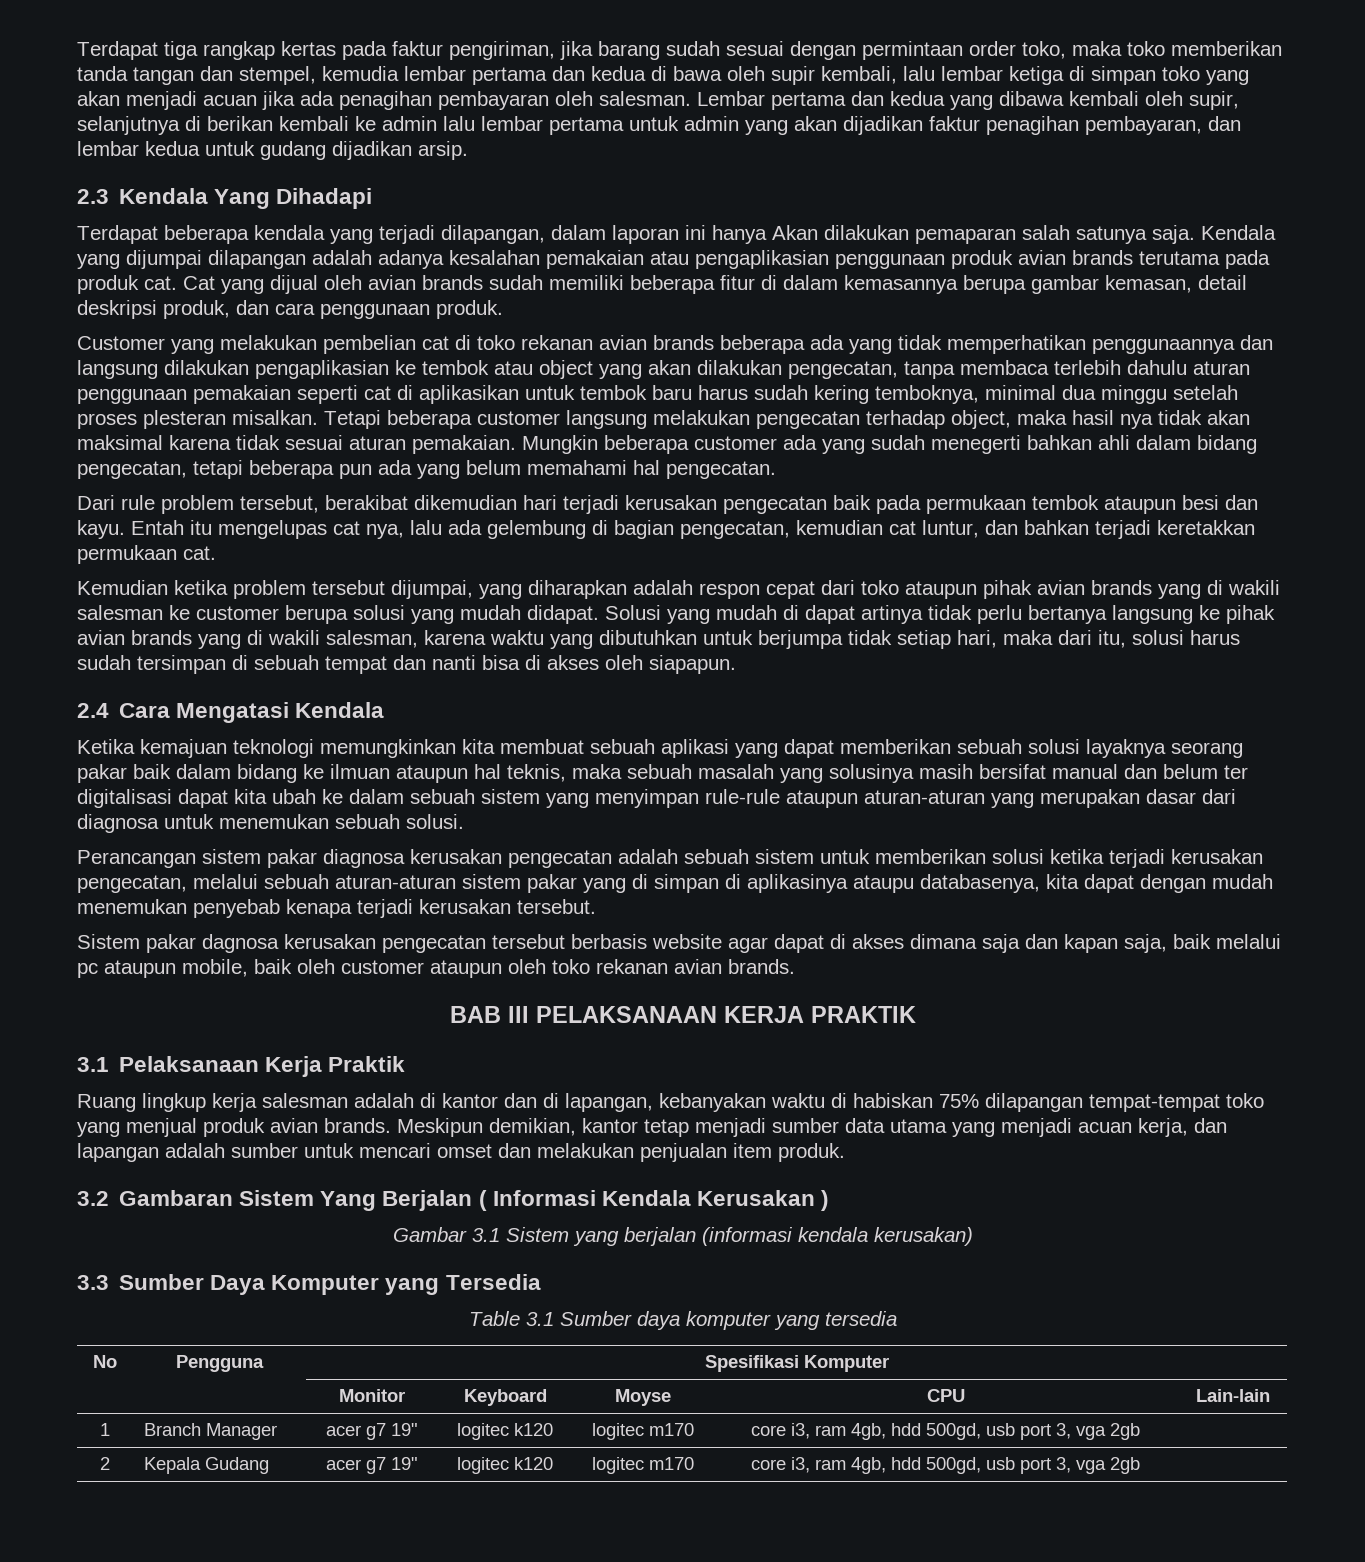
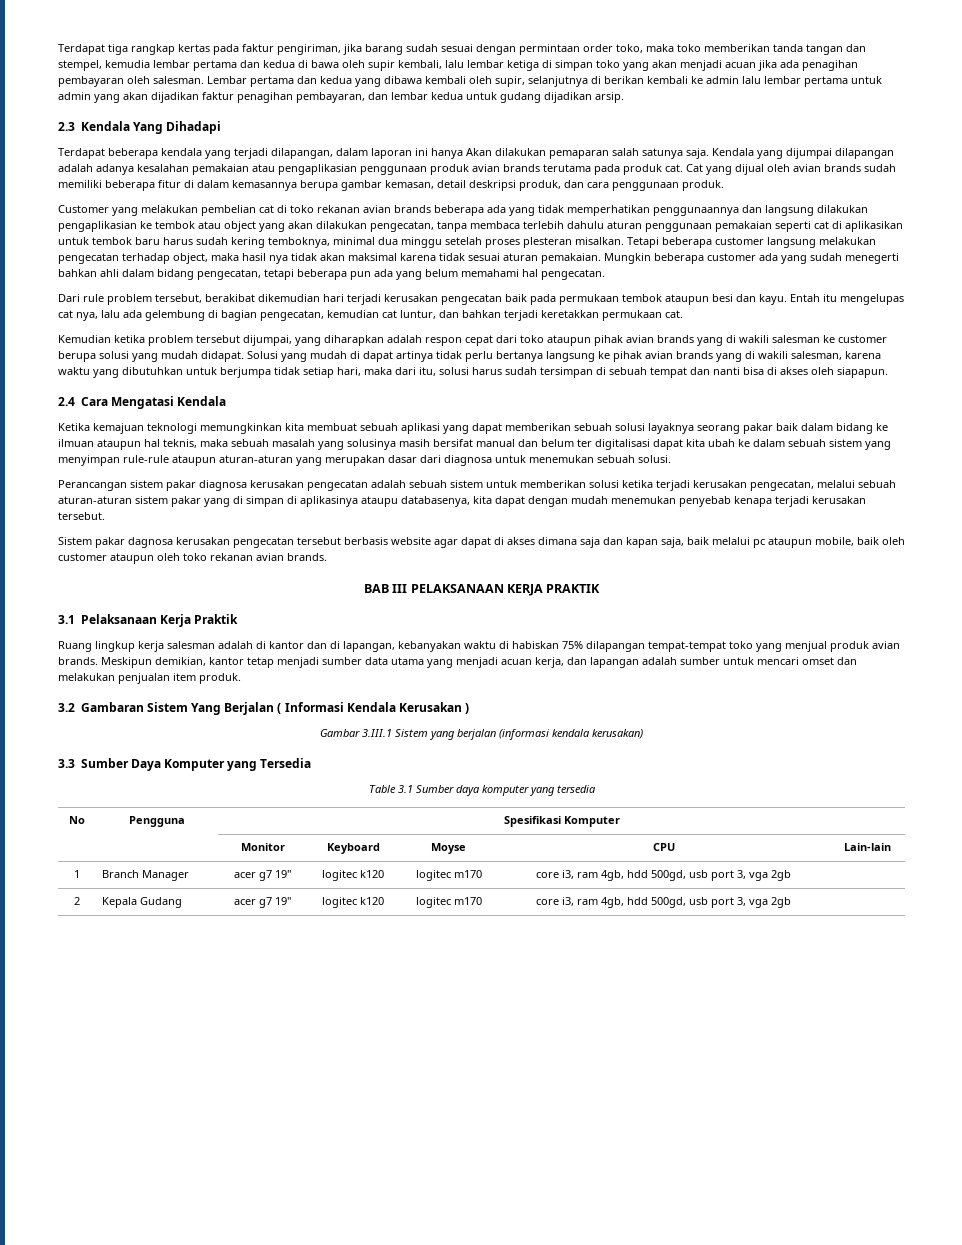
[471,1228,500,1242] 3.1 -> [362,729,392,737] 3.III.1

